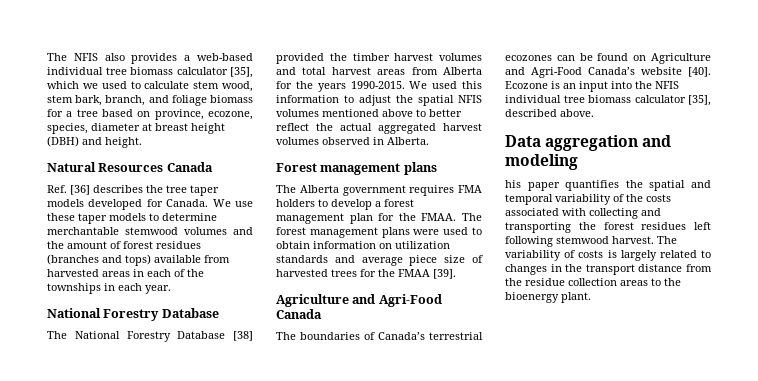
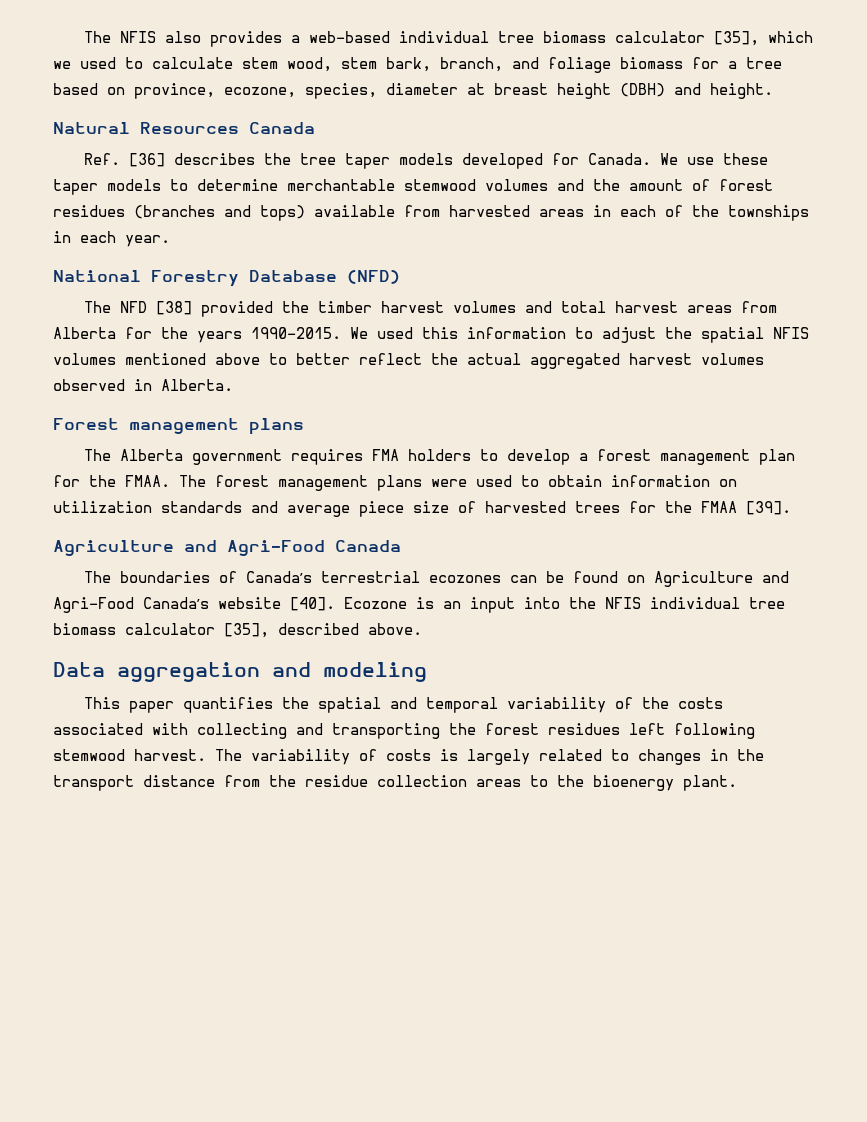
[47,331,226,342] // The National Forestry Database -> [347,270,400,284] [83,301,147,313] (NFD) // The NFD
[505,180,521,188] his -> [83,697,120,709] This

